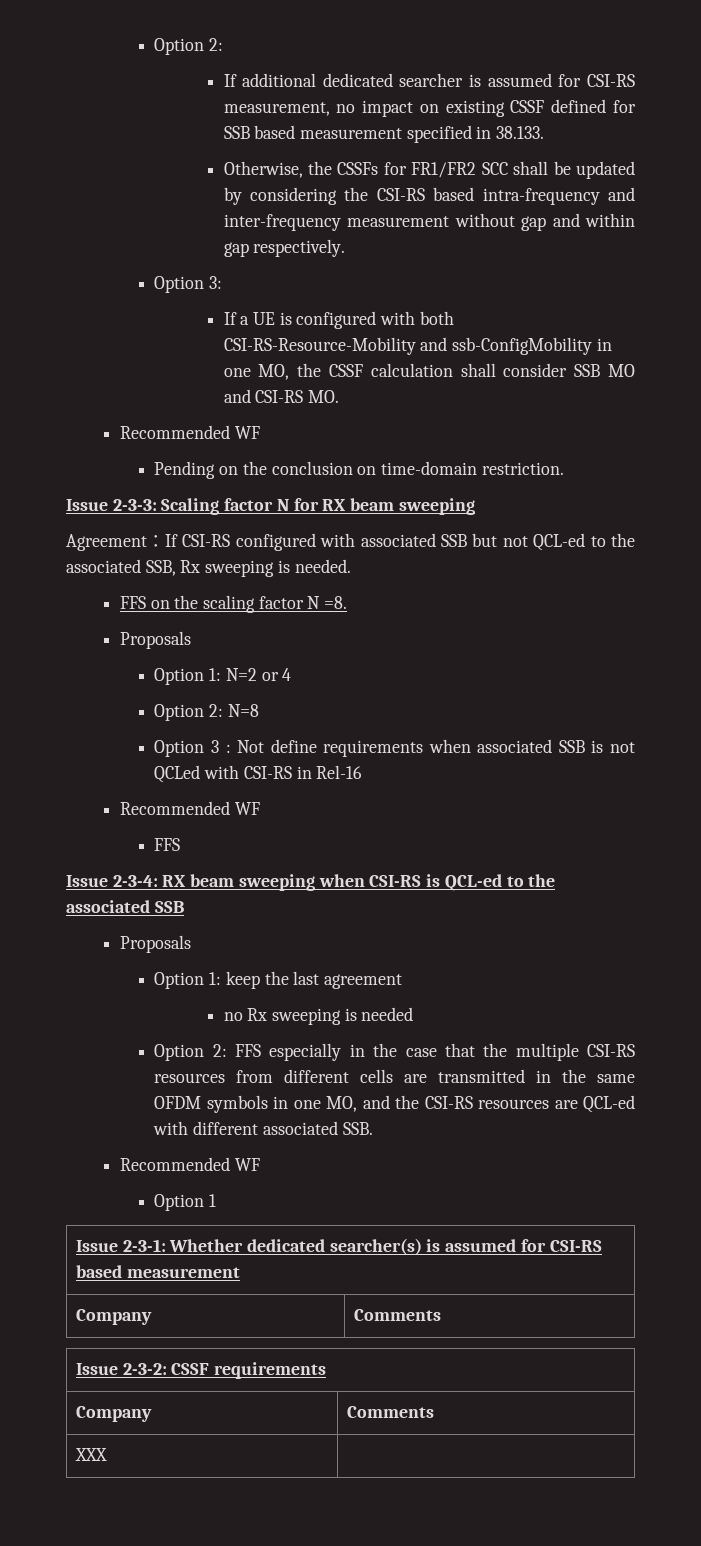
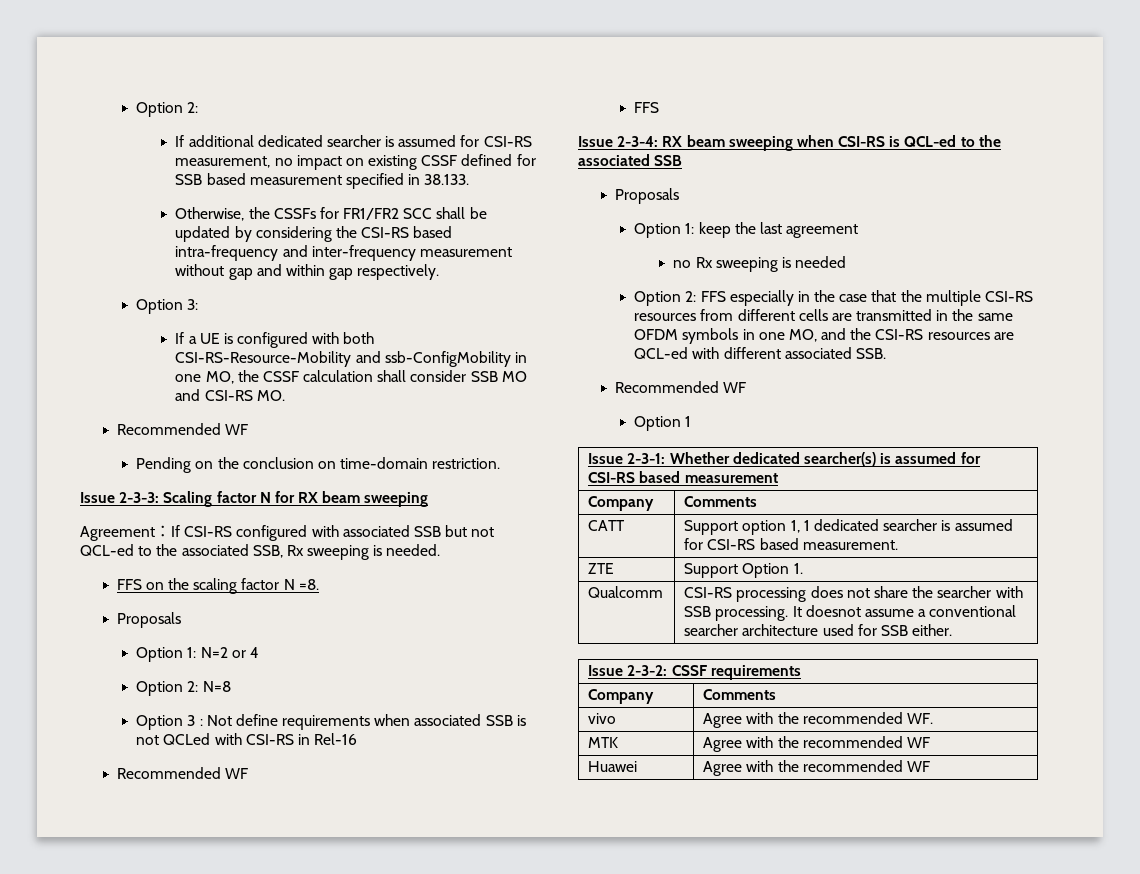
(441, 1315) none -> [588,520,626,531] [684,519,1013,535] [684,538,898,550] [588,563,615,574] [684,563,803,578] [588,586,664,598] [684,586,1023,602] [684,605,1017,621] [684,624,953,636] // CATT | Support option 1, 1 dedicated searcher is assumed for CSI-RS based measurement. // ZTE | Support Option 1. // Qualcomm | CSI-RS processing does not share the searcher with SSB processing. It doesnot assume a conventional searcher architecture used for SSB either.
[74,1448,107,1461] XXX | -> [588,713,617,724] [703,712,933,728] [588,737,619,748] [703,736,930,752] [588,761,638,772] [703,760,930,776] vivo | Agree with the recommended WF. // MTK | Agree with the recommended WF // Huawei | Agree with the recommended WF

